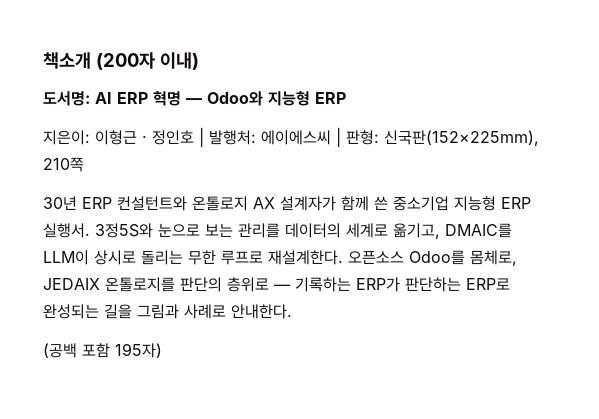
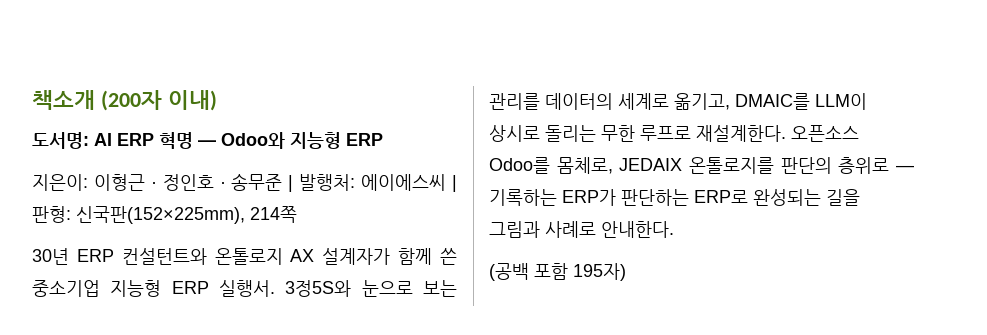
(194, 137) none -> [219,173,283,191] · 송무준
[43,157,84,172] 210쪽 -> [250,206,297,223] 214쪽

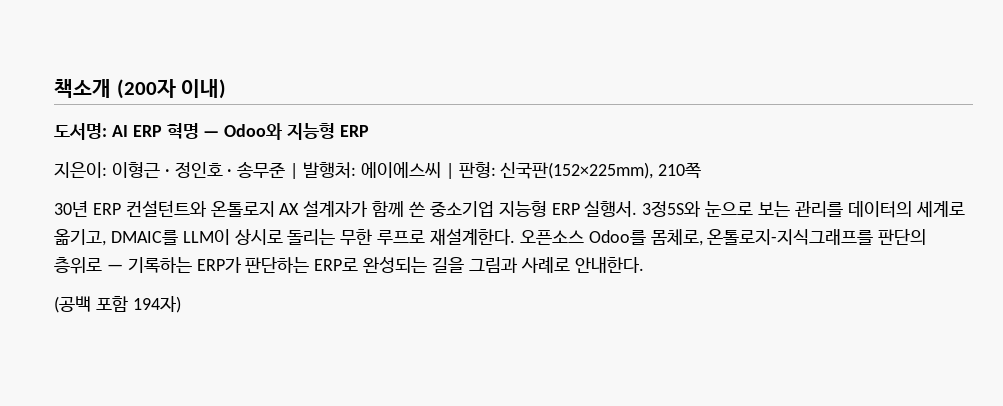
[250,206,297,223] 214쪽 -> [658,162,702,179] 210쪽
[619,157,774,174] JEDAIX 온톨로지를 -> [707,229,874,245] 온톨로지-지식그래프를
[573,263,626,281] 195자) -> [132,296,181,313] 194자)

